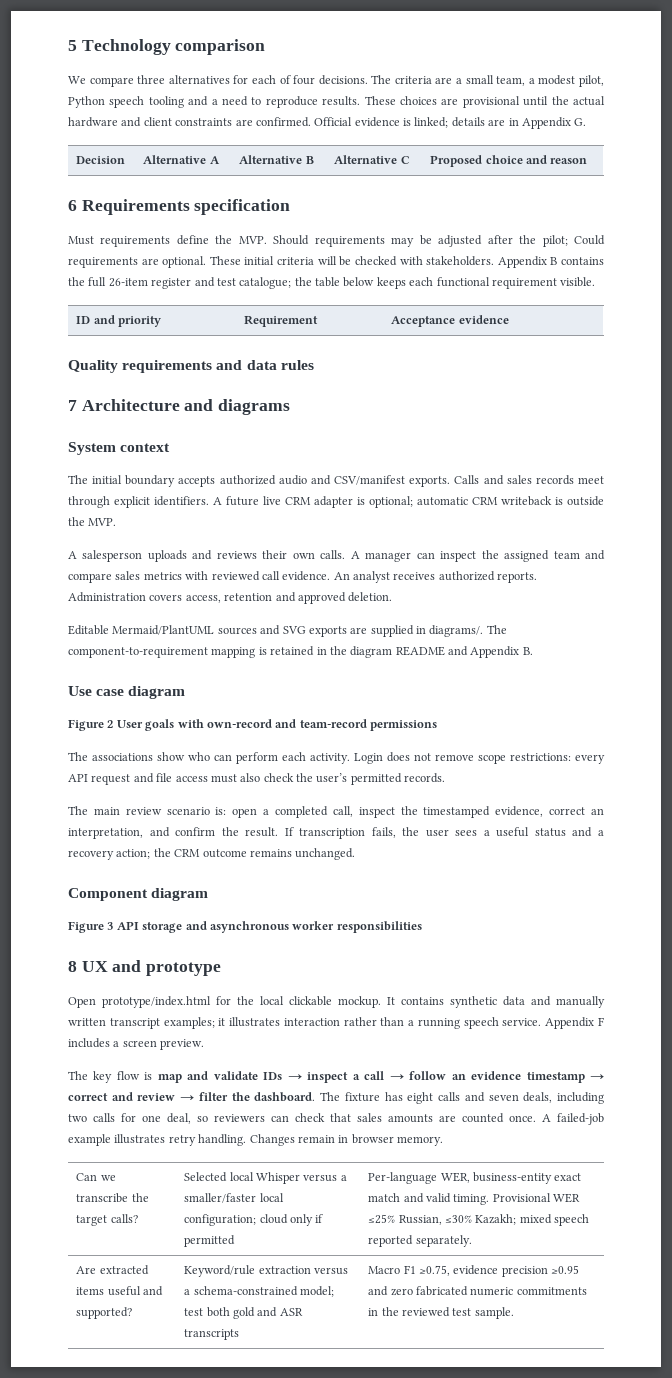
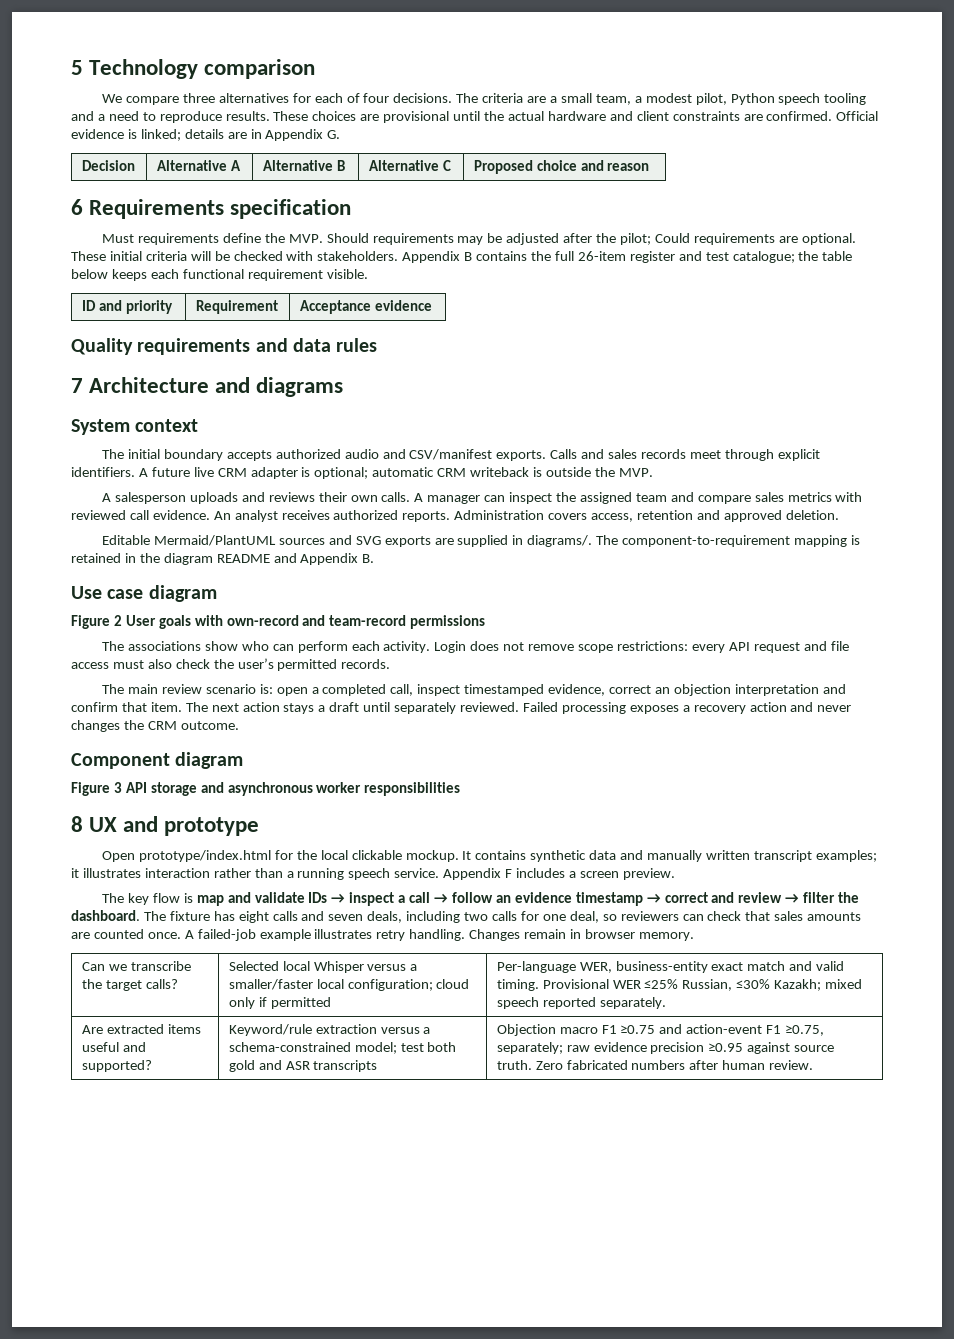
[400,806,418,815] the -> (461, 690) none
[68,827,605,839] [68,848,356,860] interpretation, and confirm the result. If transcription fails, the user sees a useful status and a recovery action; the CRM outcome remains unchanged. -> [673,684,846,696] [71,702,852,714] [71,720,239,732] objection interpretation and confirm that item. The next action stays a draft until separately reviewed. Failed processing exposes a recovery action and never changes the CRM outcome.
[368,1265,580,1277] [368,1286,587,1296] [368,1307,514,1319] Macro F1 ≥0.75, evidence precision ≥0.95 and zero fabricated numeric commitments in the reviewed test sample. -> [496,1024,825,1036] [496,1042,835,1054] [496,1060,814,1070] Objection macro F1 ≥0.75 and action-event F1 ≥0.75, separately; raw evidence precision ≥0.95 against source truth. Zero fabricated numbers after human review.

